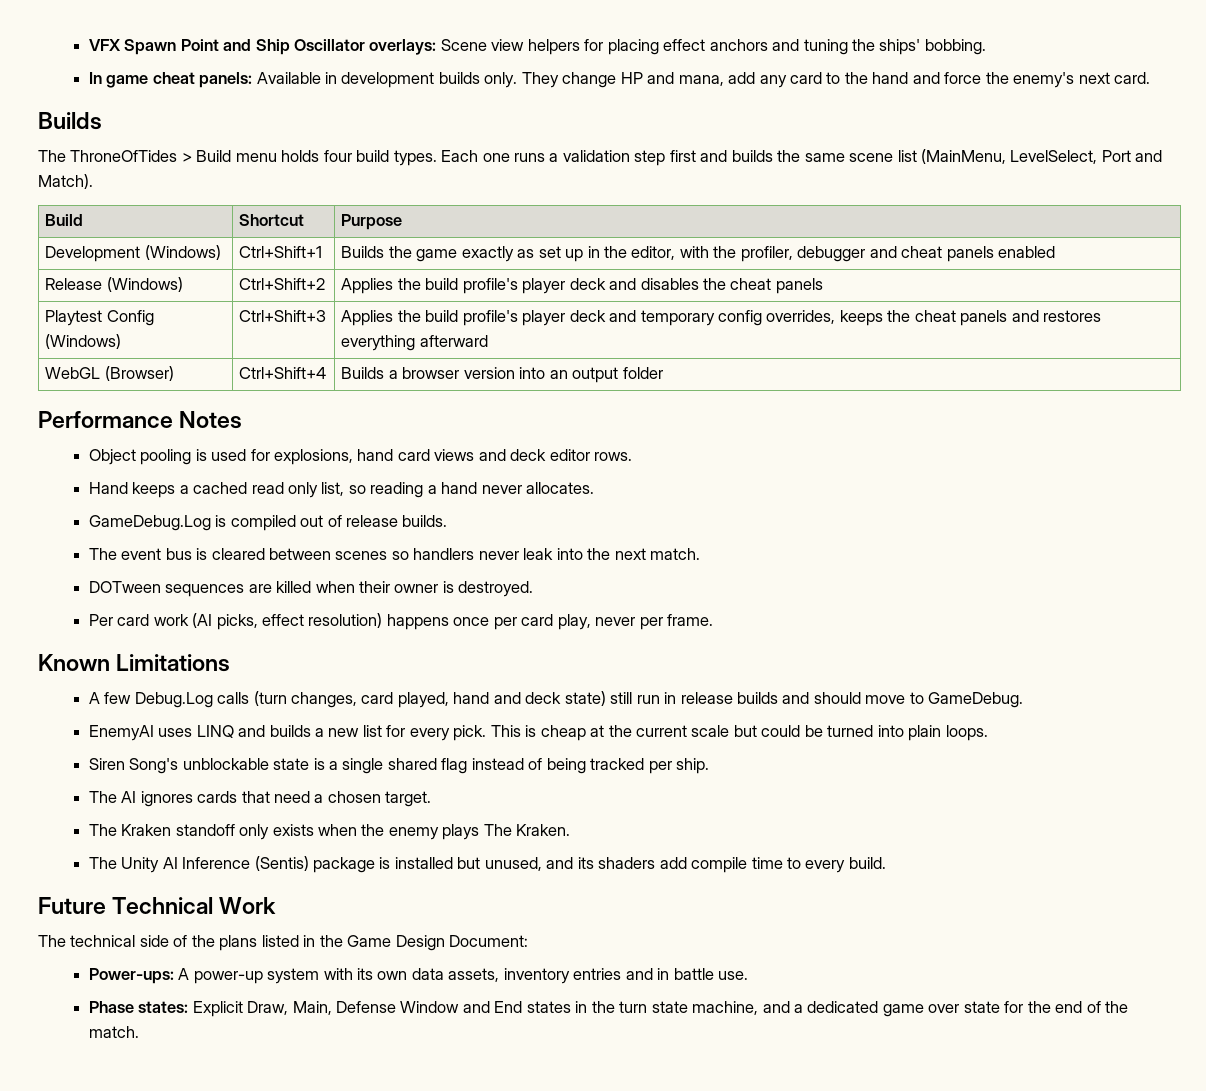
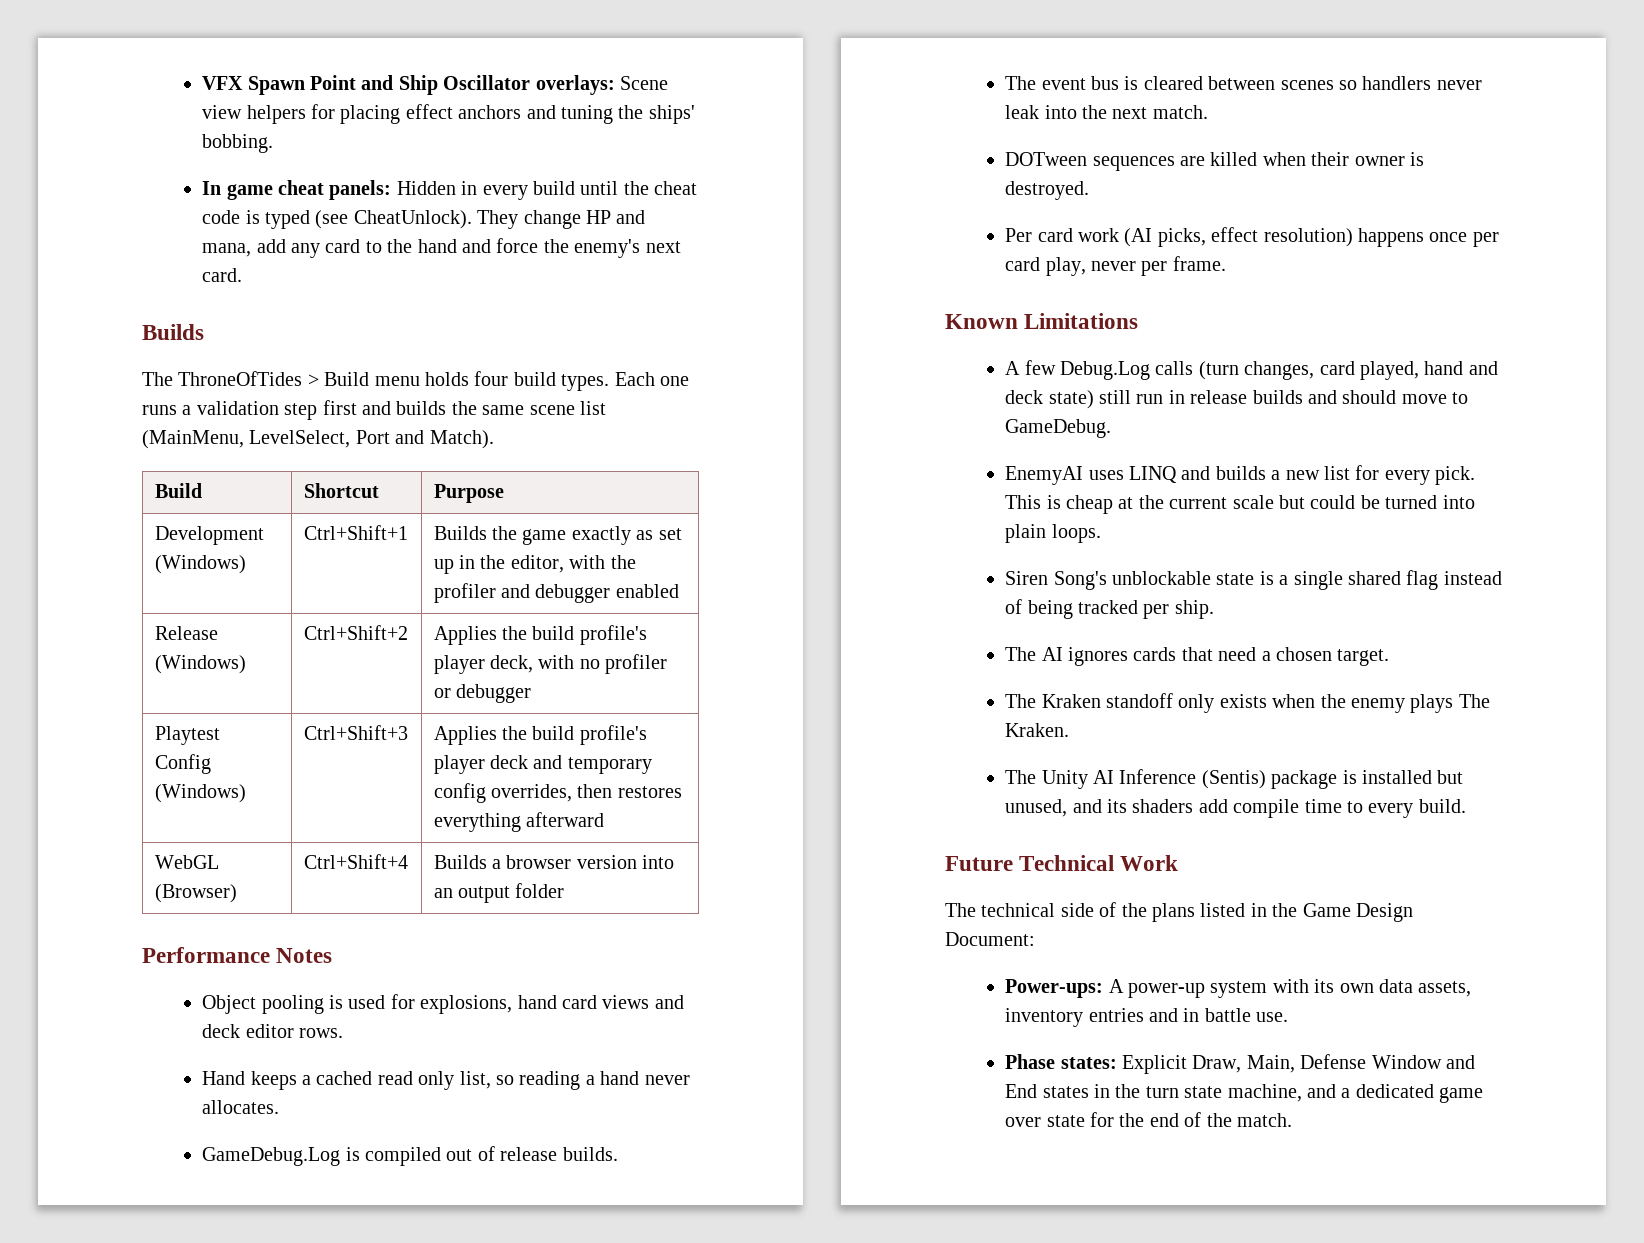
[256,72,518,88] Available in development builds only. -> [396,181,698,200] [202,210,472,229] Hidden in every build until the cheat code is typed (see CheatUnlock).
[740,246,994,262] profiler, debugger and cheat panels -> [433,583,611,603] profiler and debugger
[569,278,823,294] deck and disables the cheat panels -> [489,654,668,674] [433,684,531,703] deck, with no profiler or debugger
[839,310,1039,326] keeps the cheat panels and -> [577,784,613,798] then

